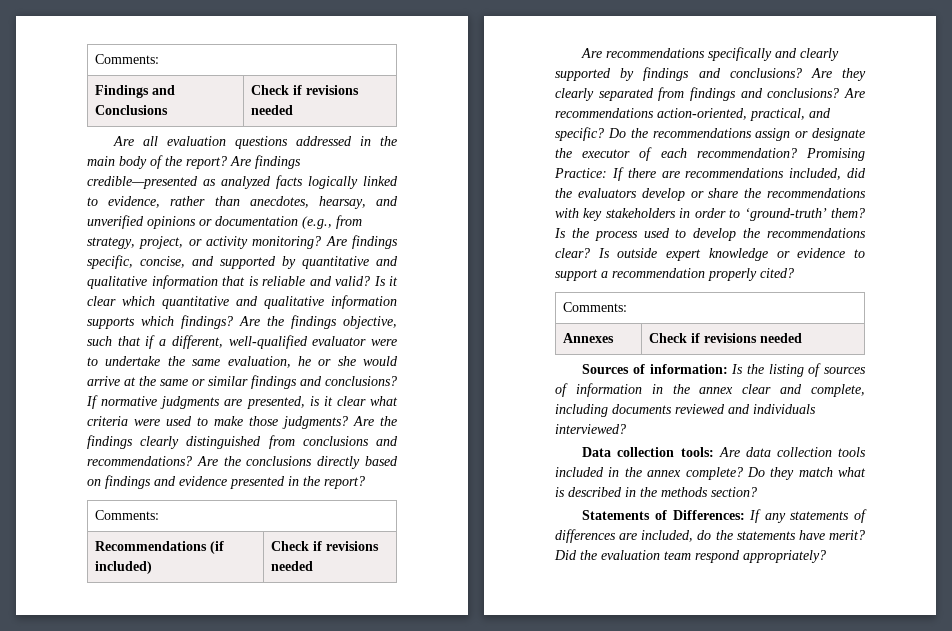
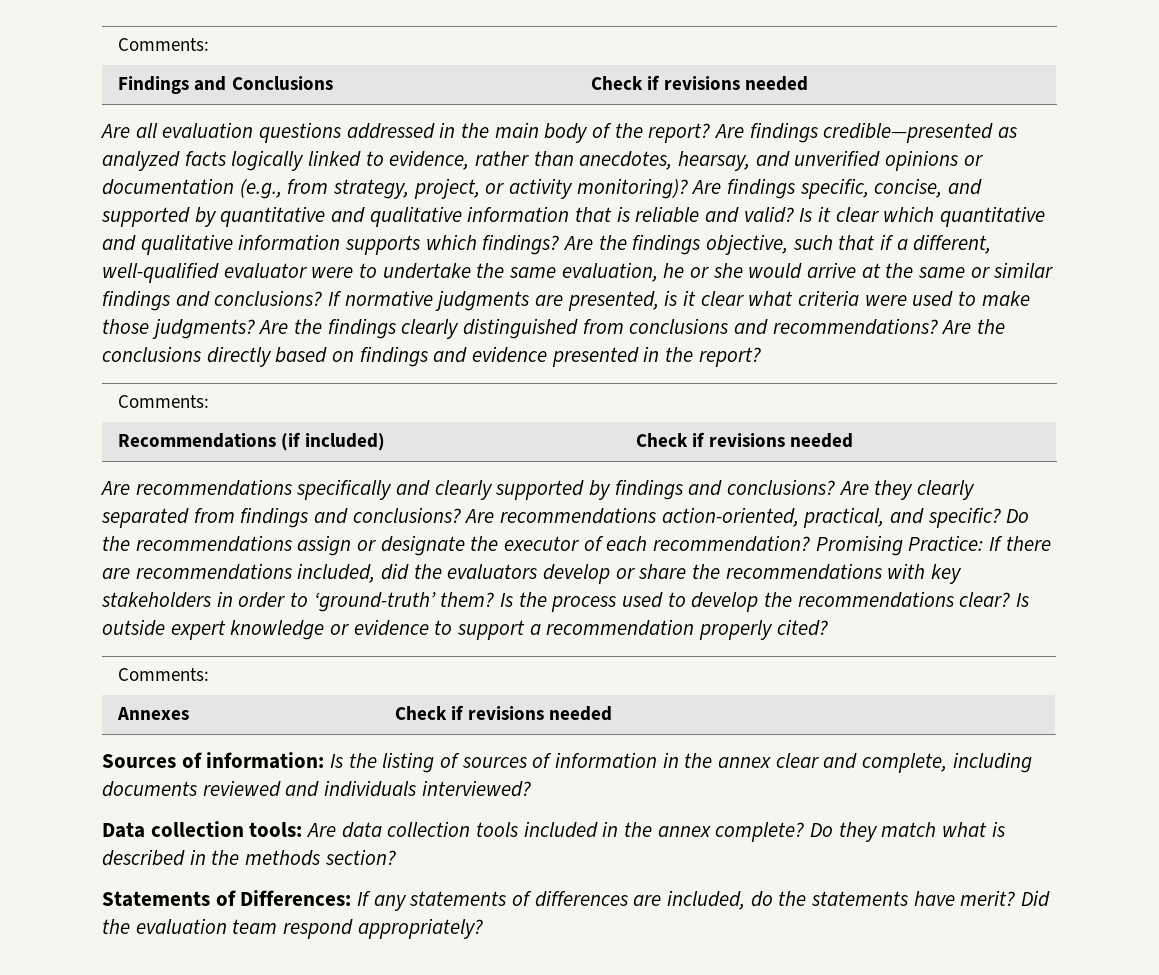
[252,236,322,249] monitoring? -> [576,178,688,199] monitoring)?

